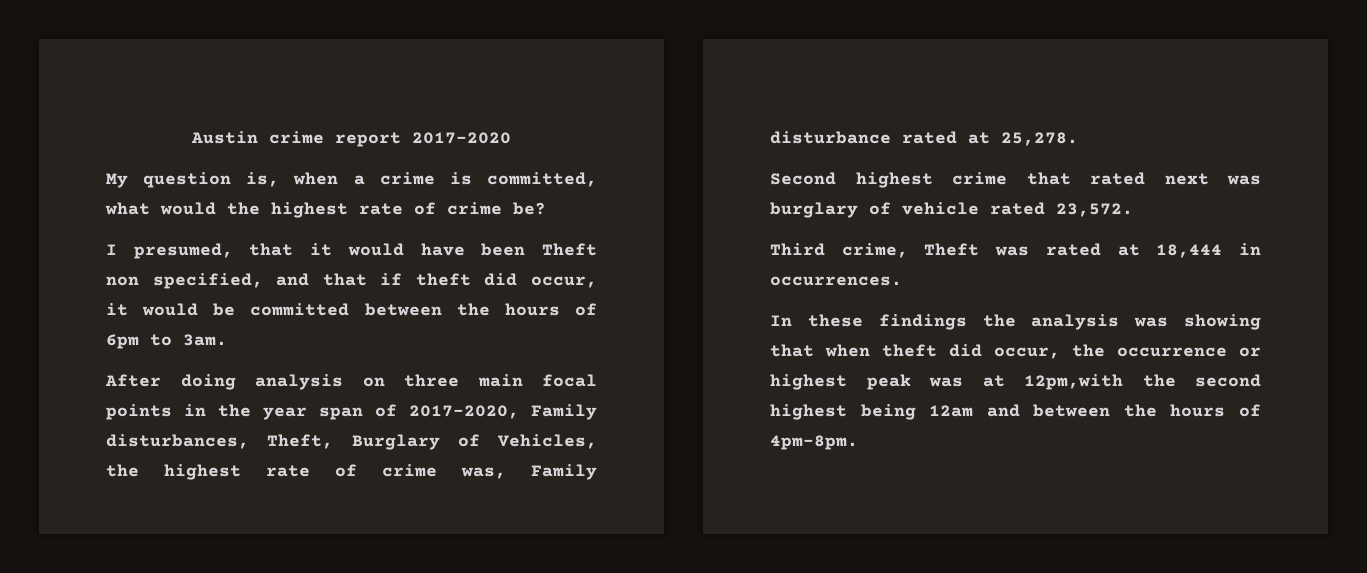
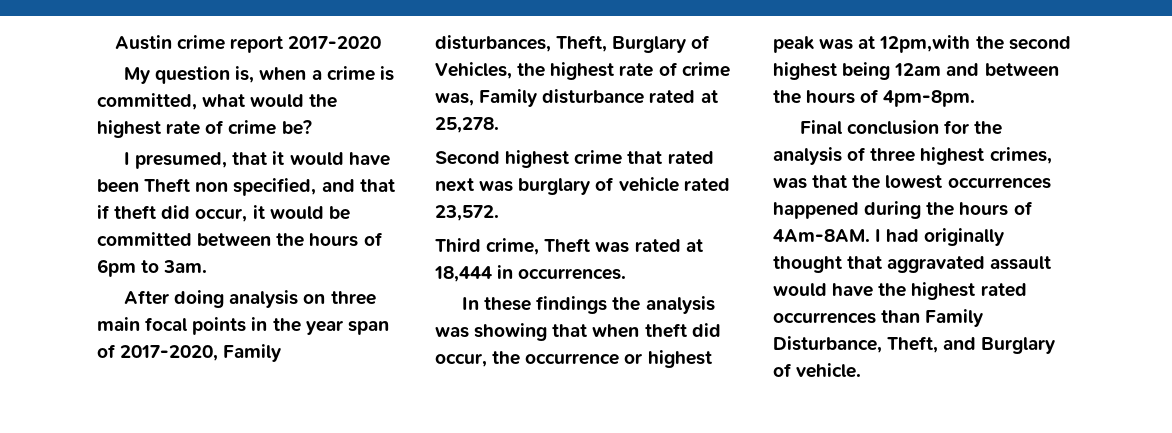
(858, 442) none -> [800,120,1003,135] [773,147,1052,165] [773,175,1051,189] [773,201,1033,219] [773,228,1005,246] [773,256,1052,273] [773,282,1027,300] [773,309,984,327] [773,336,1056,354] [773,363,862,378] // Final conclusion for the analysis of three highest crimes, was that the lowest occurrences happened during the hours of 4Am-8AM. I had originally thought that aggravated assault would have the highest rated occurrences than Family Disturbance, Theft, and Burglary of vehicle.

